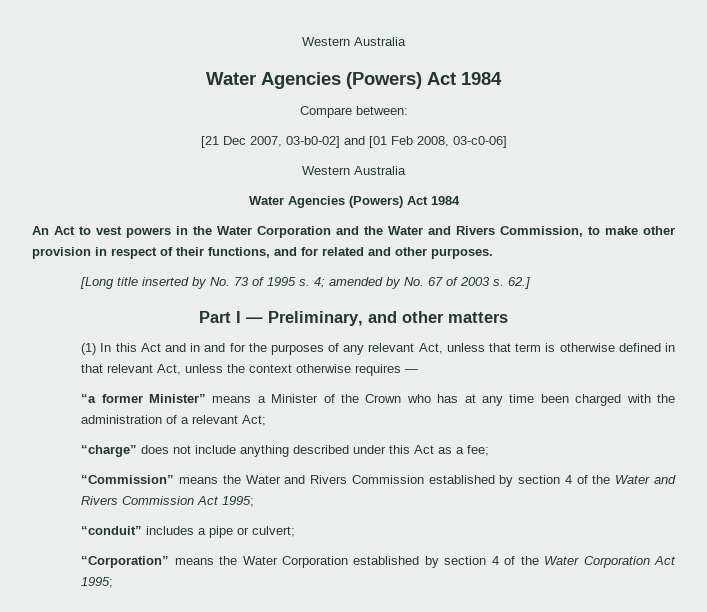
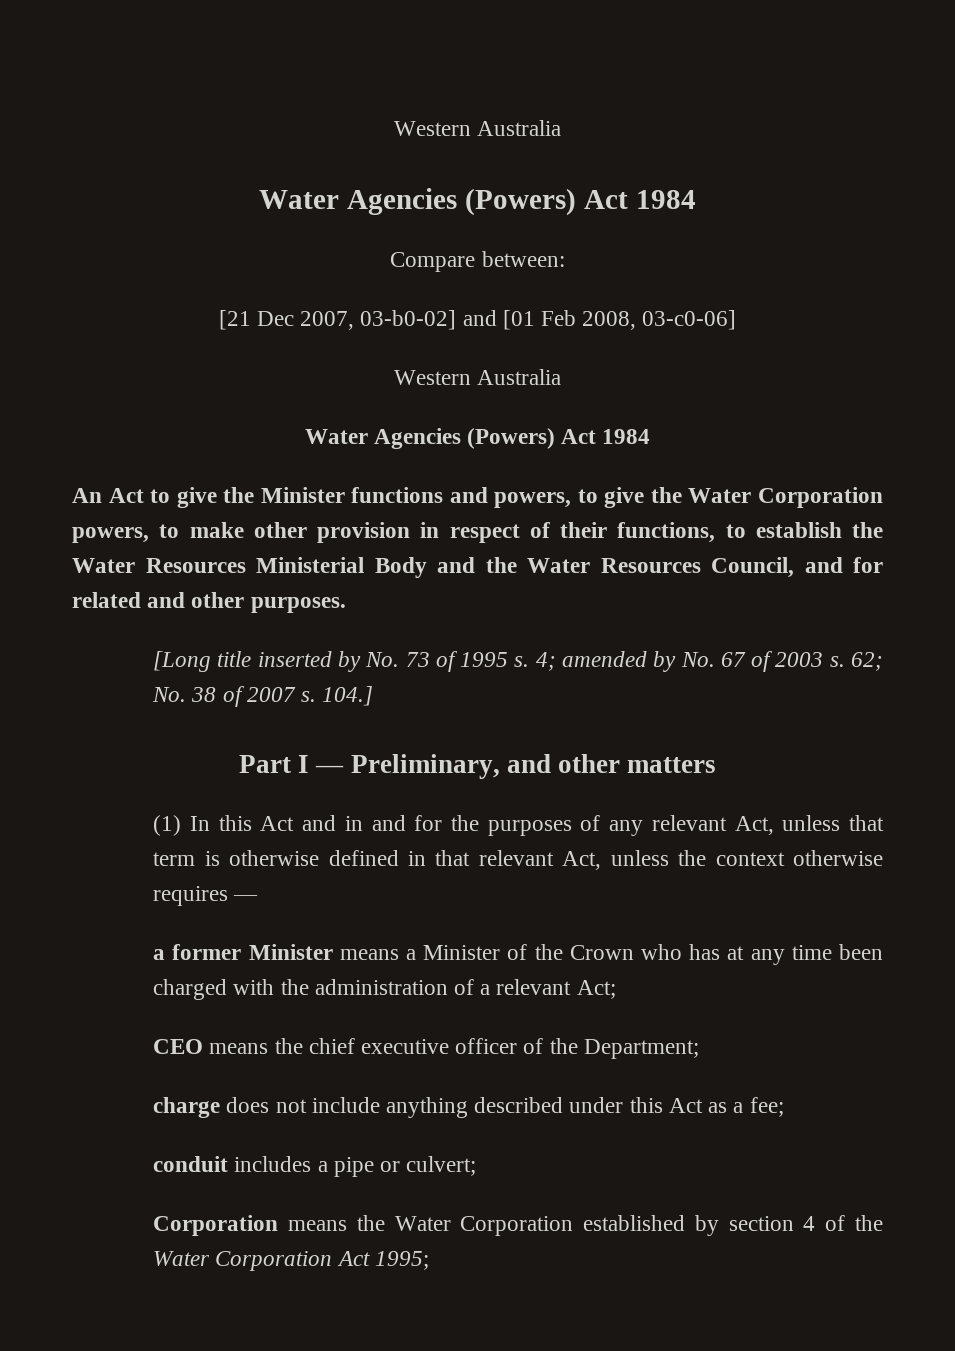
[96,226,583,238] vest powers in the Water Corporation and the Water and Rivers Commission, -> [176,487,884,508] [72,527,149,543] give the Minister functions and powers, to give the Water Corporation powers,
(270, 252) none -> [725,522,883,538] [72,557,794,578] to establish the Water Resources Ministerial Body and the Water Resources Council,
[508,277,531,289] 62.] -> [850,652,883,671] [152,686,374,707] 62; No. 38 of 2007 s. 104.]
[81,394,207,403] “a former Minister” -> [153,944,333,960] a former Minister
[81,445,138,457] “charge” -> [153,1038,699,1059] [153,1097,221,1118] CEO means the chief executive officer of the Department; // charge
[81,475,676,487] [81,496,255,507] [81,526,143,535] “Commission” means the Water and Rivers Commission established by section 4 of the Water and Rivers Commission Act 1995; // “conduit” -> [153,1156,229,1172] conduit
[81,556,170,568] “Corporation” -> [153,1215,279,1236] Corporation

